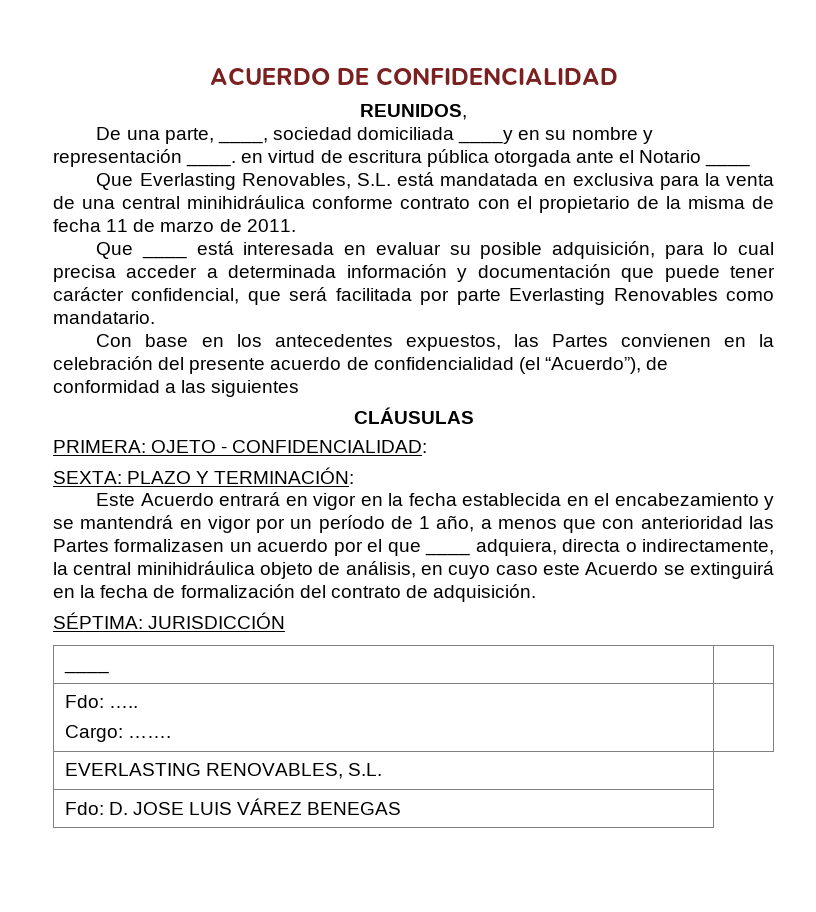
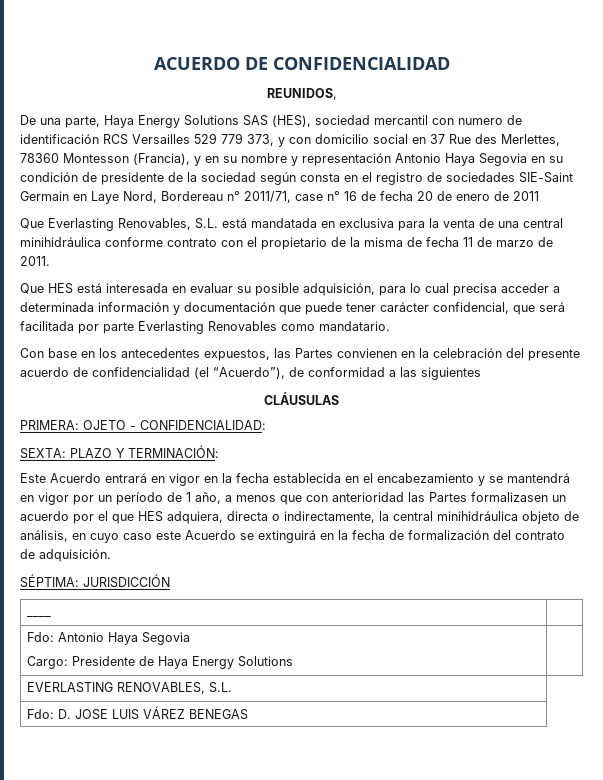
[217,127,514,144] ____, sociedad domiciliada ____y -> [104,115,522,128] [20,133,560,147] [20,153,201,166] Haya Energy Solutions SAS (HES), sociedad mercantil con numero de identificación RCS Versailles 529 779 373, y con domicilio social en 37 Rue des Merlettes, 78360 Montesson (Francia), y
[186,149,702,167] [705,163,751,167] ____. en virtud de escritura pública otorgada ante el Notario ____ -> [395,153,563,166] [20,172,573,185] [20,191,539,204] Antonio Haya Segovia en su condición de presidente de la sociedad según consta en el registro de sociedades SIE-Saint Germain en Laye Nord, Bordereau n° 2011/71, case n° 16 de fecha 20 de enero de 2011
[142,255,188,259] ____ -> [48,283,73,294] HES
[425,552,471,556] ____ -> [138,511,163,522] HES
[108,706,138,708] [64,725,171,742] ….. // Cargo: ……. -> [57,632,190,645] [26,656,293,669] Antonio Haya Segovia // Cargo: Presidente de Haya Energy Solutions

